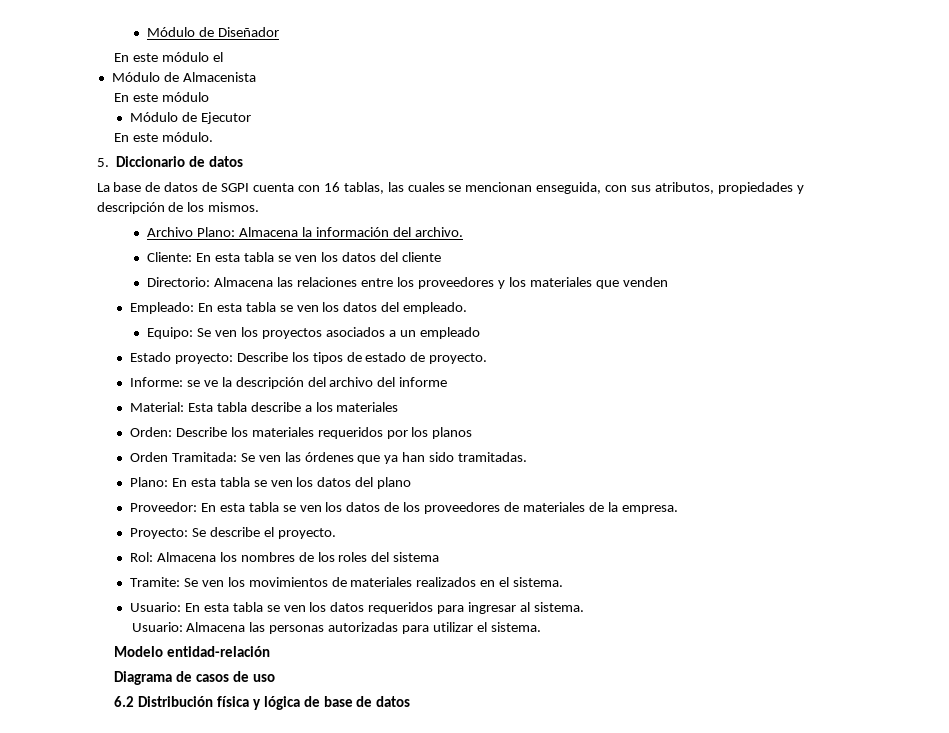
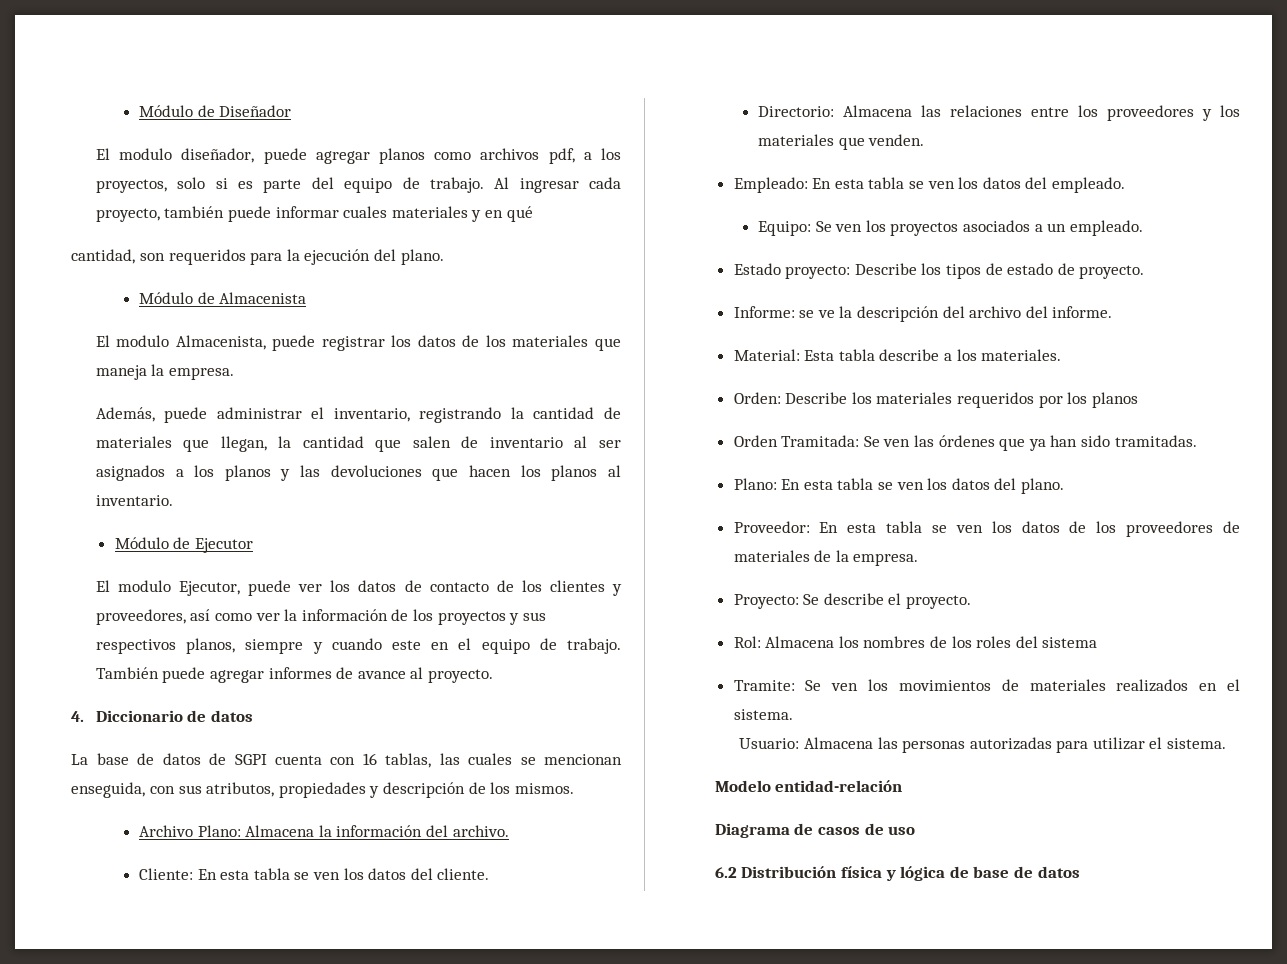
[114,52,223,62] [112,72,257,82] [114,92,209,102] [129,112,251,124] [114,132,213,142] [96,158,109,167] En este módulo el // Módulo de Almacenista // En este módulo // Módulo de Ejecutor // En este módulo. // 5. -> [95,148,621,164] [95,177,621,193] [95,206,533,222] [71,249,444,265] [139,292,307,304] [95,335,622,351] [95,364,235,380] [95,407,621,423] [95,436,622,452] [95,465,621,481] [95,495,173,506] [114,537,253,553] [95,580,623,596] [95,609,546,625] [95,638,622,654] [95,667,494,683] [71,711,85,722] El modulo diseñador, puede agregar planos como archivos pdf, a los proyectos, solo si es parte del equipo de trabajo. Al ingresar cada proyecto, también puede informar cuales materiales y en qué // cantidad, son requeridos para la ejecución del plano. // Módulo de Almacenista // El modulo Almacenista, puede registrar los datos de los materiales que maneja la empresa. // Además, puede administrar el inventario, registrando la cantidad de materiales que llegan, la cantidad que salen de inventario al ser asignados a los planos y las devoluciones que hacen los planos al inventario. // Módulo de Ejecutor // El modulo Ejecutor, puede ver los datos de contacto de los clientes y proveedores, así como ver la información de los proyectos y sus respectivos planos, siempre y cuando este en el equipo de trabajo. También puede agregar informes de avance al proyecto. // 4.
[401,252,441,262] cliente -> [437,868,490,880] cliente.
[622,277,668,287] venden -> [868,134,925,146] venden.
[419,327,480,339] empleado -> [1069,220,1143,236] empleado.
[399,377,448,387] informe -> [1052,306,1113,318] informe.
[336,402,399,412] materiales -> [981,349,1062,361] materiales.
[377,477,412,489] plano -> [1020,478,1064,494] plano.
[129,602,584,614] // Usuario: En esta tabla se ven los datos requeridos para ingresar al sistema. -> (793, 714) none

